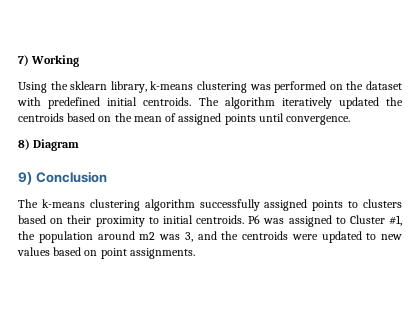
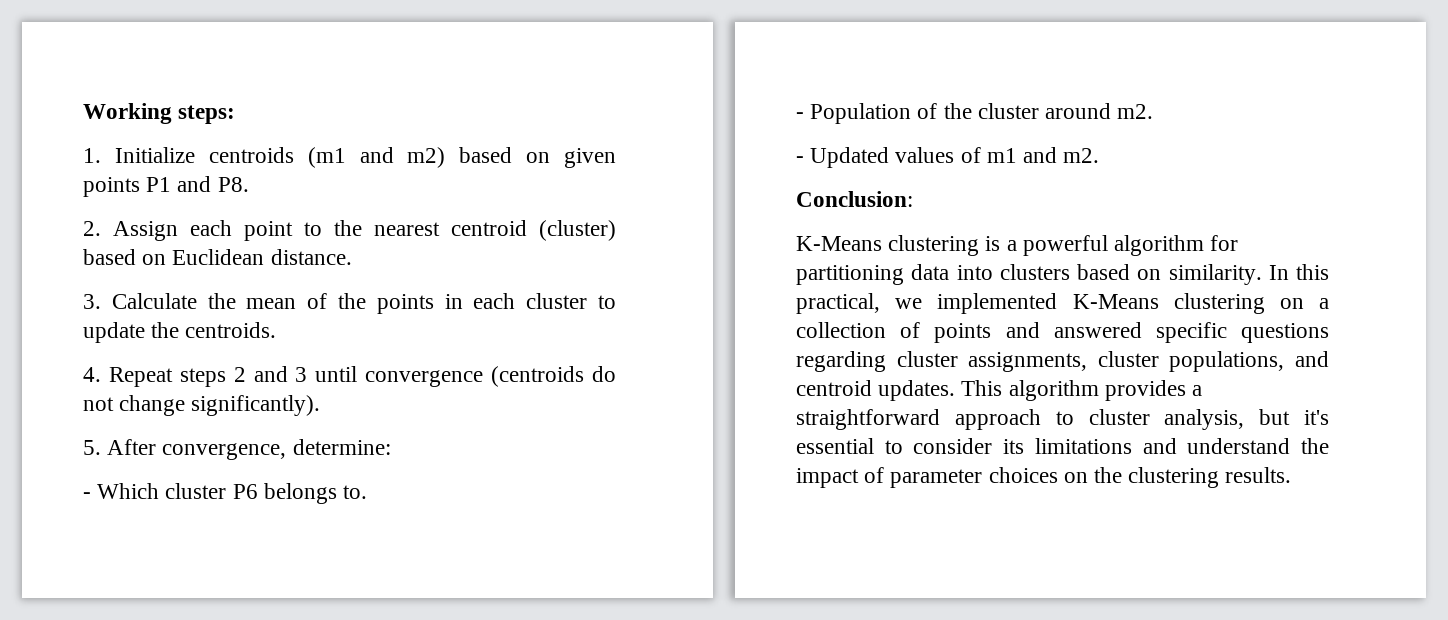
[18,55,29,66] 7) -> (83, 113) none
[18,81,403,93] [17,97,403,109] [18,113,351,125] [18,139,80,151] [18,171,107,185] [18,199,402,211] [18,215,402,227] [18,231,402,243] [17,247,195,259] // Using the sklearn library, k-means clustering was performed on the dataset with predefined initial centroids. The algorithm iteratively updated the centroids based on the mean of assigned points until convergence. // 8) Diagram // 9) Conclusion // The k-means clustering algorithm successfully assigned points to clusters based on their proximity to initial centroids. P6 was assigned to Cluster #1, the population around m2 was 3, and the centroids were updated to new values based on point assignments. -> [178,105,236,124] [83,147,616,168] [83,176,249,197] [83,220,616,241] [83,249,352,265] [83,293,616,314] [83,322,277,343] [83,366,616,387] [83,395,321,416] [83,439,391,460] [83,483,368,504] [796,103,1154,124] [796,147,1100,168] [796,191,913,207] [796,235,1239,256] [796,264,1329,285] [796,293,1329,314] [796,322,1329,343] [796,351,1329,372] [796,380,1203,401] [796,409,1329,430] [796,438,1329,454] [796,467,1292,488] steps: // 1. Initialize centroids (m1 and m2) based on given points P1 and P8. // 2. Assign each point to the nearest centroid (cluster) based on Euclidean distance. // 3. Calculate the mean of the points in each cluster to update the centroids. // 4. Repeat steps 2 and 3 until convergence (centroids do not change significantly). // 5. After convergence, determine: // - Which cluster P6 belongs to. // - Population of the cluster around m2. // - Updated values of m1 and m2. // Conclusion: // K-Means clustering is a powerful algorithm for partitioning data into clusters based on similarity. In this practical, we implemented K-Means clustering on a collection of points and answered specific questions regarding cluster assignments, cluster populations, and centroid updates. This algorithm provides a straightforward approach to cluster analysis, but it's essential to consider its limitations and understand the impact of parameter choices on the clustering results.

